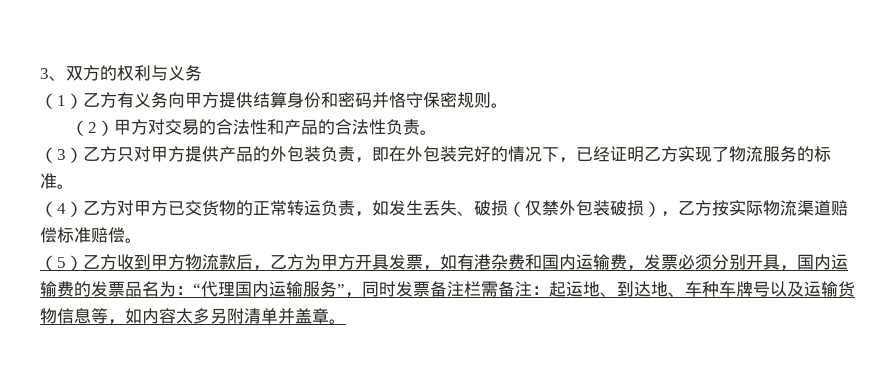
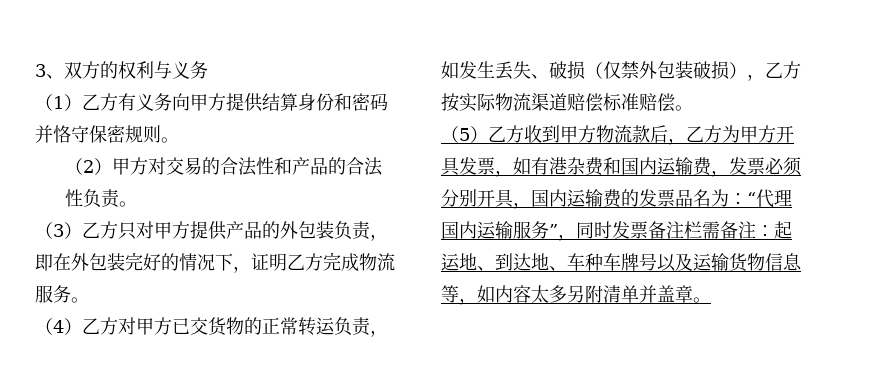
[576,146,610,162] 已经 -> (251, 269) none
[678,146,729,162] 实现了 -> [323,252,359,271] 完成
[797,146,831,162] [40,173,57,189] 的标准 -> (71, 294) none

